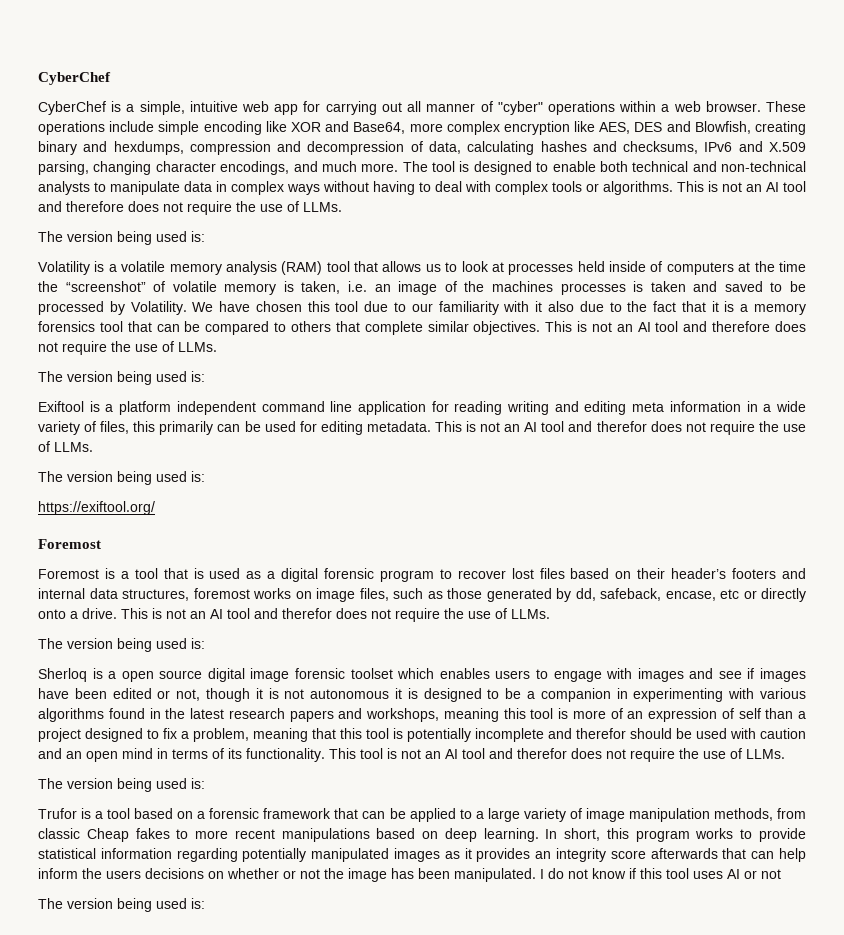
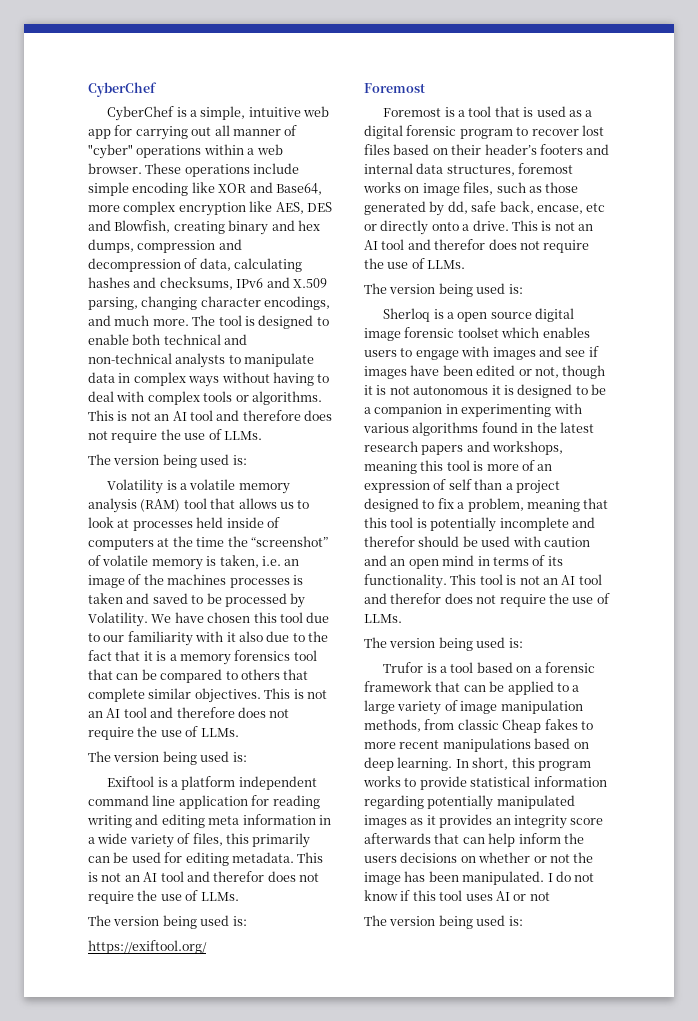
[113,141,184,155] hexdumps, -> [297,220,320,231] [88,239,134,253] hex dumps,
[600,588,661,601] safeback, -> [471,201,534,214] safe back,

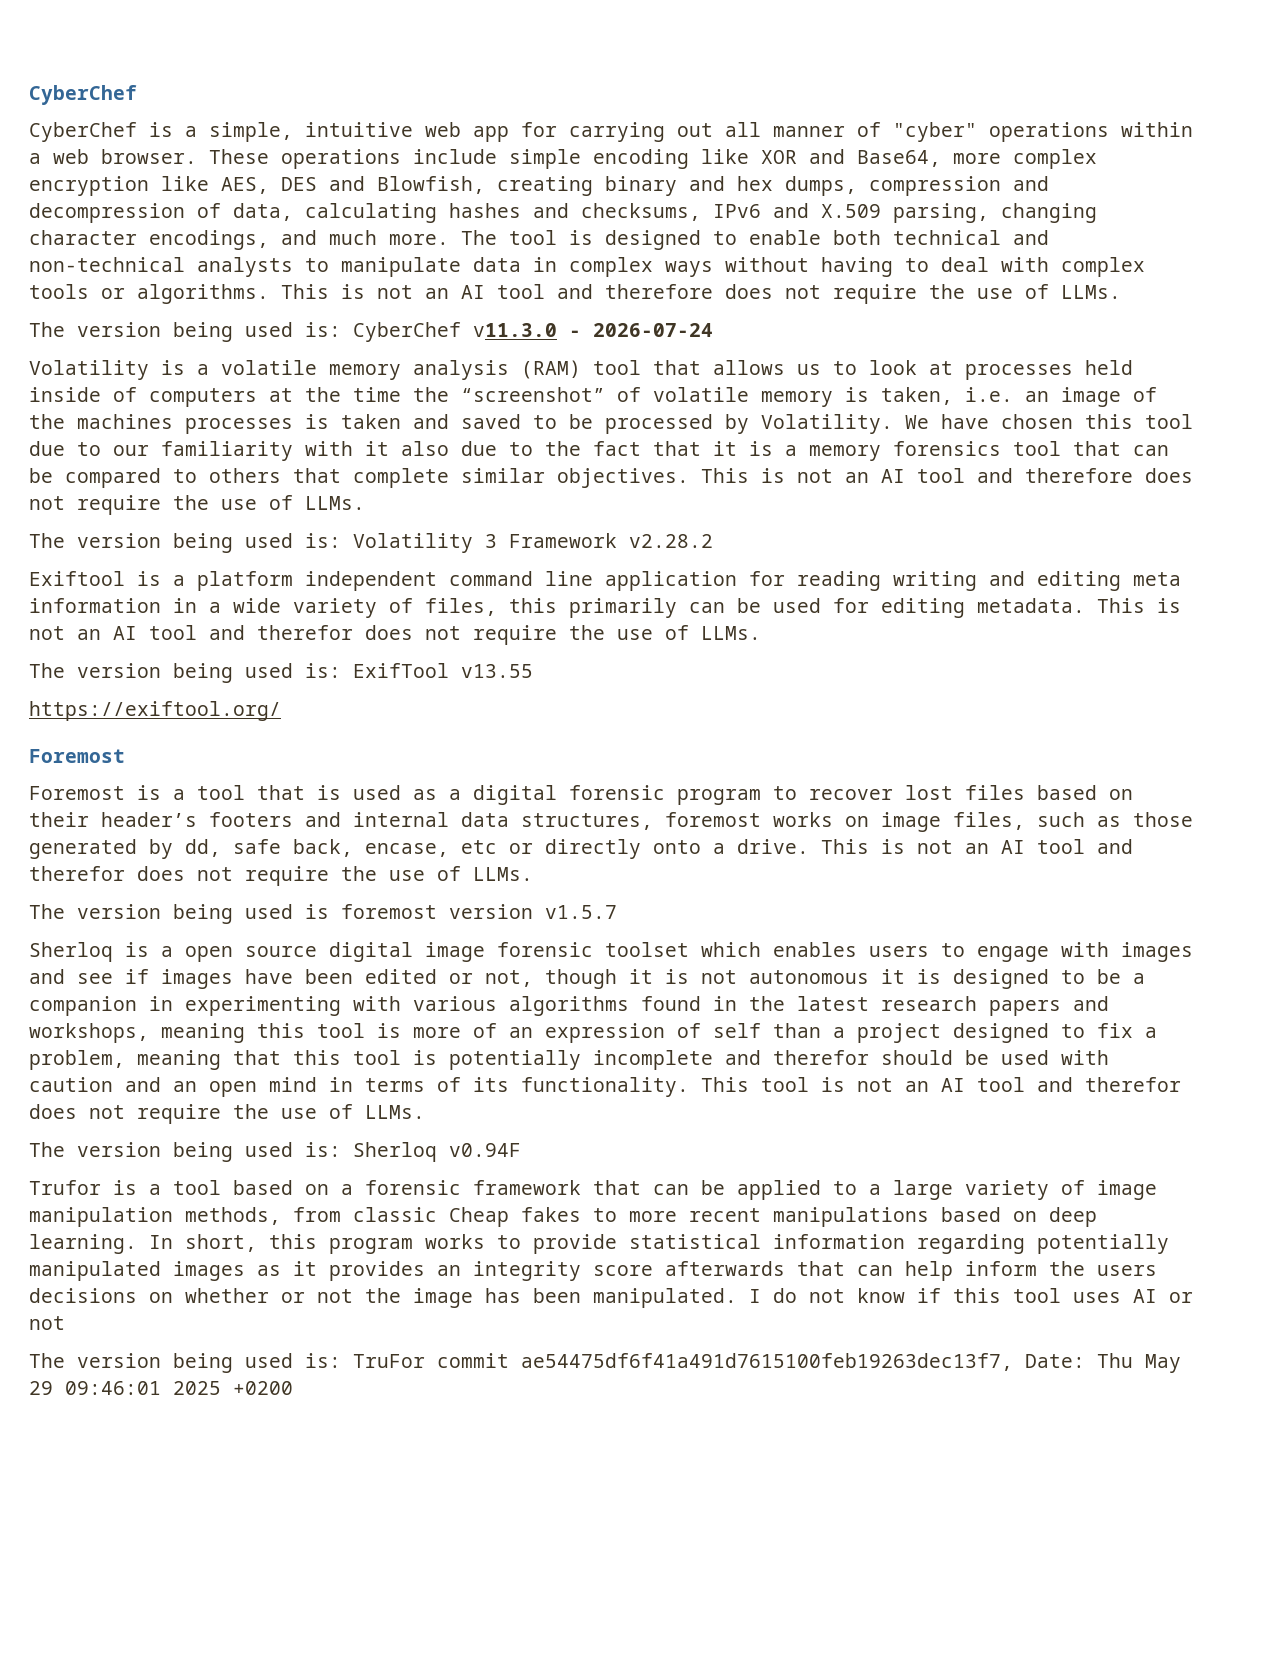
(247, 460) none -> [353,322,713,342] CyberChef v11.3.0 - 2026-07-24
(247, 757) none -> [353,533,713,553] Volatility 3 Framework v2.28.2
(247, 921) none -> [353,663,533,678] ExifTool v13.55
[508,284,523,294] is: -> [305,904,617,919] is foremost version v1.5.7
(523, 643) none -> [353,1142,521,1162] Sherloq v0.94F
(523, 921) none -> [353,1353,1181,1373] [29,1381,293,1395] TruFor commit ae54475df6f41a491d7615100feb19263dec13f7, Date: Thu May 29 09:46:01 2025 +0200

